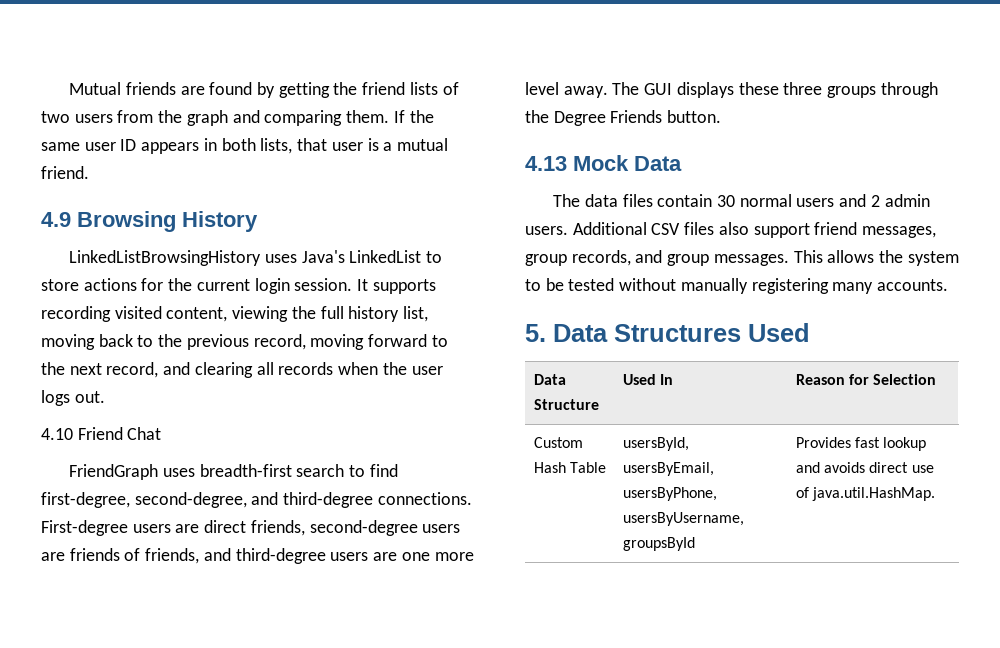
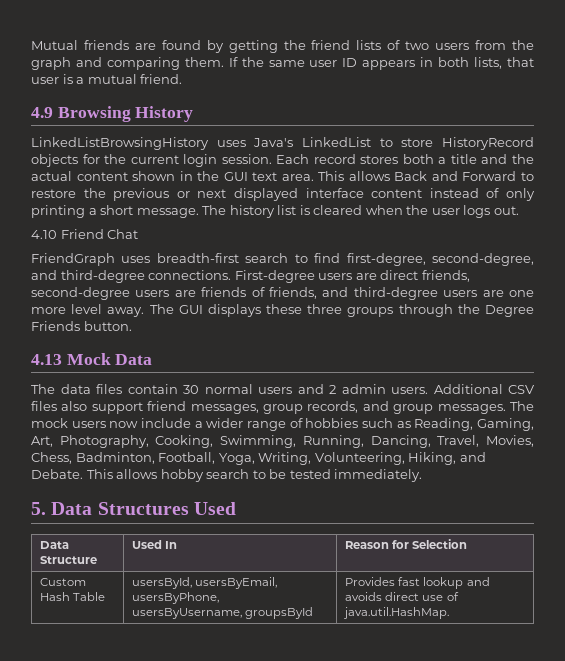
[83,278,137,291] actions -> [442,137,534,150] [31,154,78,167] HistoryRecord objects
[357,279,436,294] [41,306,429,322] [41,334,448,350] [41,362,334,378] It supports recording visited content, viewing the full history list, moving back to the previous record, moving forward to the next record, and clearing all records -> [276,154,535,164] [31,171,535,181] [31,188,536,201] [31,205,363,218] Each record stores both a title and the actual content shown in the GUI text area. This allows Back and Forward to restore the previous or next displayed interface content instead of only printing a short message. The history list is cleared
[793,250,959,266] [525,278,949,294] This allows the system to be tested without manually registering many accounts. -> [509,401,534,411] [31,418,534,431] [31,435,534,448] [31,452,486,465] [31,469,423,482] The mock users now include a wider range of hobbies such as Reading, Gaming, Art, Photography, Cooking, Swimming, Running, Dancing, Travel, Movies, Chess, Badminton, Football, Yoga, Writing, Volunteering, Hiking, and Debate. This allows hobby search to be tested immediately.

